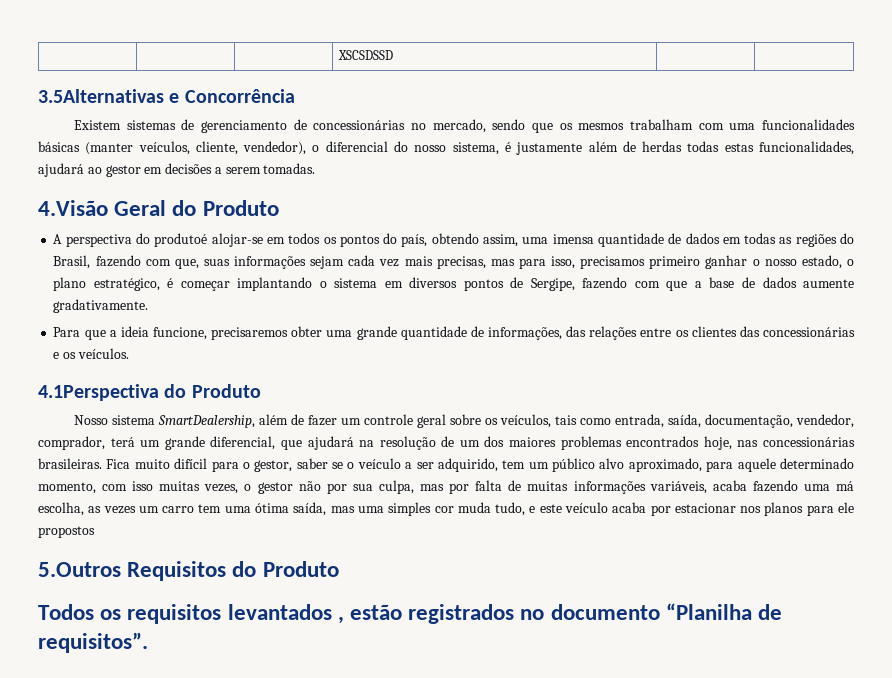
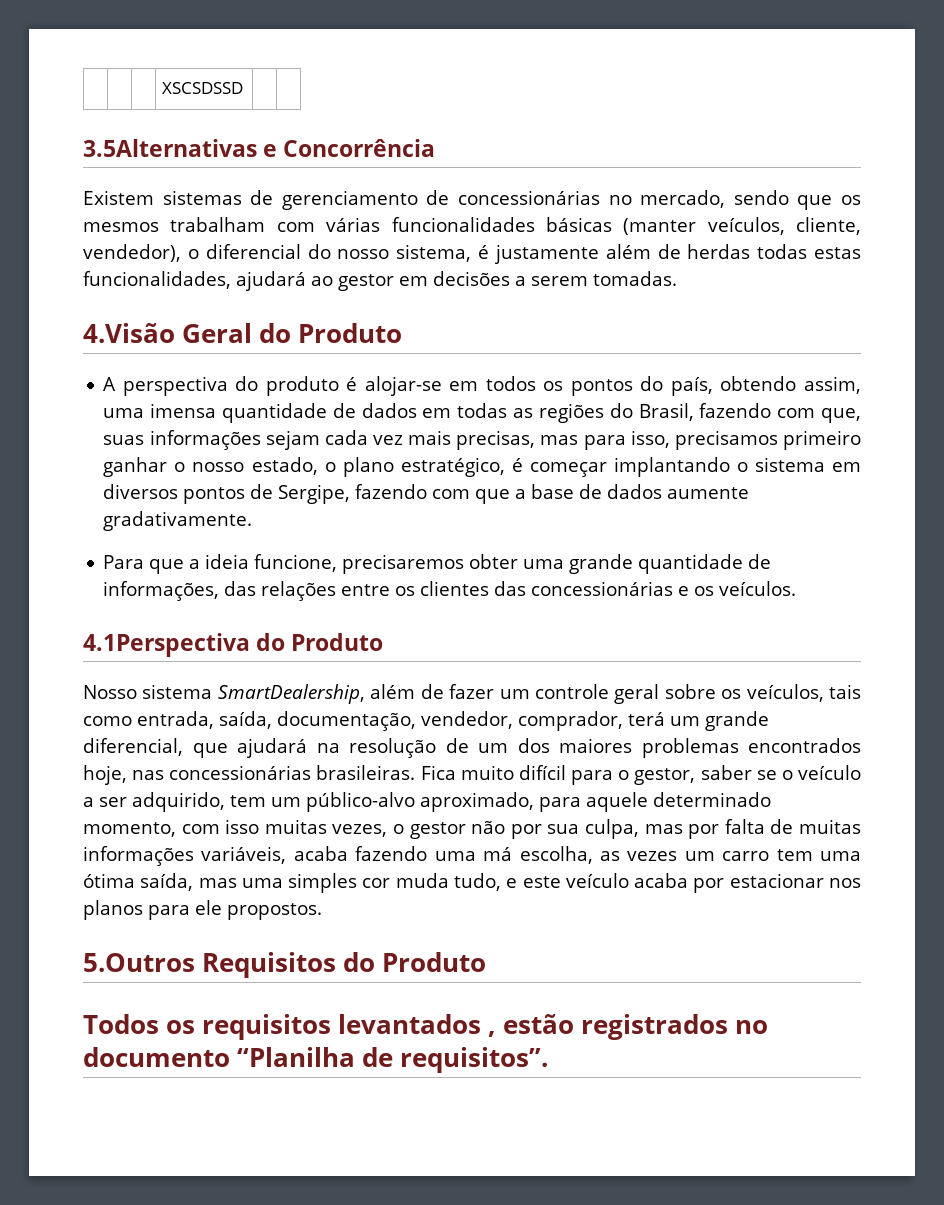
[729,123,756,130] uma -> [326,217,381,232] várias
[154,233,208,247] produtoé -> [265,376,358,396] produto é
[552,458,625,472] público alvo -> [306,792,415,812] público-alvo
[38,526,95,538] propostos -> [227,903,322,920] propostos.

